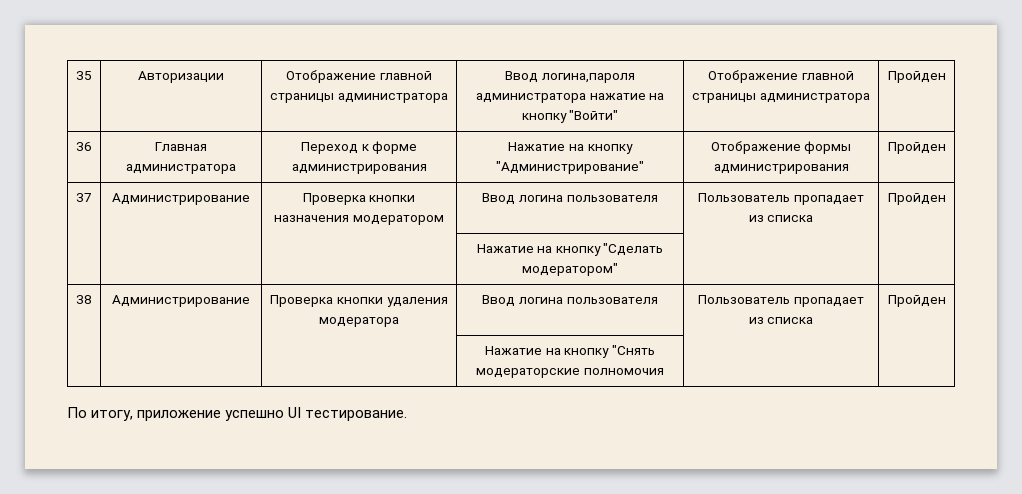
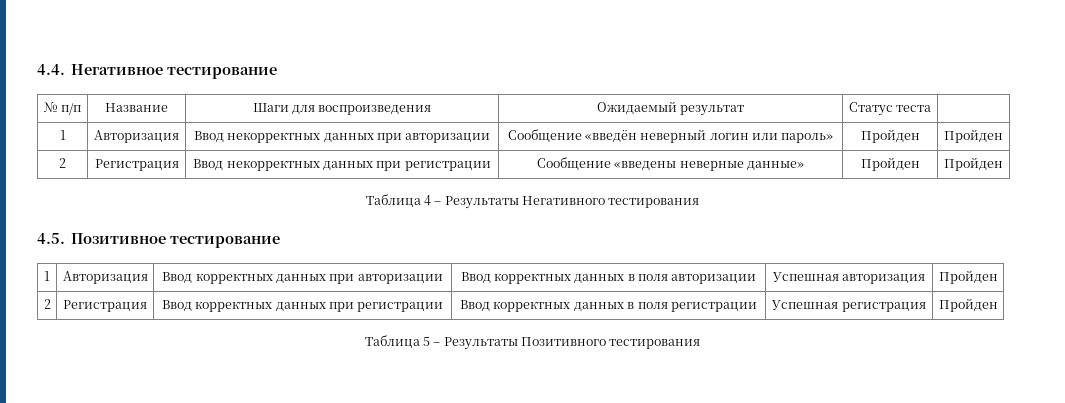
[76,71,92,80] [138,71,224,83] [286,70,432,83] [270,93,448,103] [505,71,635,83] [475,93,665,103] [521,110,619,123] [708,70,854,83] [692,93,870,103] [887,71,946,83] [76,142,92,151] [155,142,207,151] [126,164,236,174] [300,141,418,154] [291,164,427,174] [508,142,633,154] [496,161,644,174] [710,141,852,154] [713,164,849,174] [887,142,946,154] [76,193,92,202] [112,193,250,205] [302,193,416,205] [274,215,444,225] [482,193,658,205] [698,193,864,205] [748,215,814,222] [887,193,946,205] [476,243,664,256] [522,263,618,276] [76,295,92,304] [112,295,250,307] [270,295,448,307] [319,317,399,327] [482,295,658,307] [698,295,864,307] [748,317,814,324] [887,295,946,307] [485,345,655,358] [476,368,664,378] [67,407,408,421] 35 | Авторизации | Отображение главной страницы администратора | Ввод логина,пароля администратора нажатие на кнопку "Войти" | Отображение главной страницы администратора | Пройден // 36 | Главная администратора | Переход к форме администрирования | Нажатие на кнопку "Администрирование" | Отображение формы администрирования | Пройден // 37 | Администрирование | Проверка кнопки назначения модератором | Ввод логина пользователя | Пользователь пропадает из списка | Пройден // | | | Нажатие на кнопку "Сделать модератором" | | // 38 | Администрирование | Проверка кнопки удаления модератора | Ввод логина пользователя | Пользователь пропадает из списка | Пройден // | | | Нажатие на кнопку "Снять модераторские полномочия | | // По итогу, приложение успешно UI тестирование. -> [37,64,278,79] [43,102,82,115] [105,103,168,112] [252,103,432,115] [596,101,745,116] [848,102,932,116] [59,130,66,140] [94,130,179,143] [193,131,491,143] [507,129,834,143] [860,129,920,143] [944,129,1003,143] [59,158,66,168] [94,159,179,171] [193,159,491,171] [536,157,805,171] [860,157,920,171] [944,157,1003,171] [365,194,700,209] [37,233,281,248] [44,271,50,281] [62,271,148,284] [162,272,443,284] [460,272,757,284] [771,272,926,284] [938,270,998,284] [43,299,51,309] [63,300,147,312] [161,300,444,312] [460,300,757,312] [771,300,926,312] [938,298,998,312] [364,335,701,350] 4.4. Негативное тестирование // № п/п | Название | Шаги для воспроизведения | Ожидаемый результат | Статус теста | // 1 | Авторизация | Ввод некорректных данных при авторизации | Сообщение «введён неверный логин или пароль» | Пройден | Пройден // 2 | Регистрация | Ввод некорректных данных при регистрации | Сообщение «введены неверные данные» | Пройден | Пройден // Таблица 4 – Результаты Негативного тестирования // 4.5. Позитивное тестирование // 1 | Авторизация | Ввод корректных данных при авторизации | Ввод корректных данных в поля авторизации | Успешная авторизация | Пройден // 2 | Регистрация | Ввод корректных данных при регистрации | Ввод корректных данных в поля регистрации | Успешная регистрация | Пройден // Таблица 5 – Результаты Позитивного тестирования

